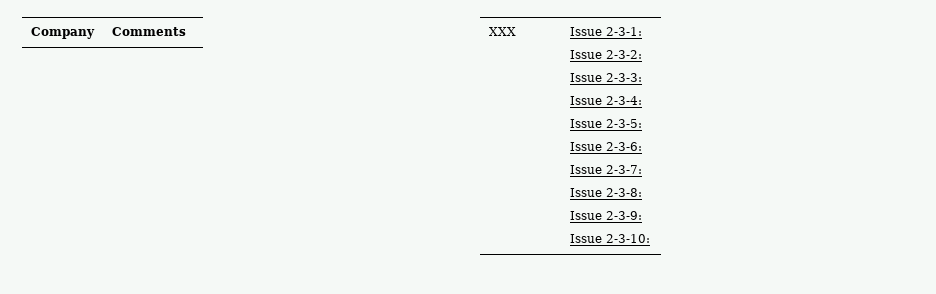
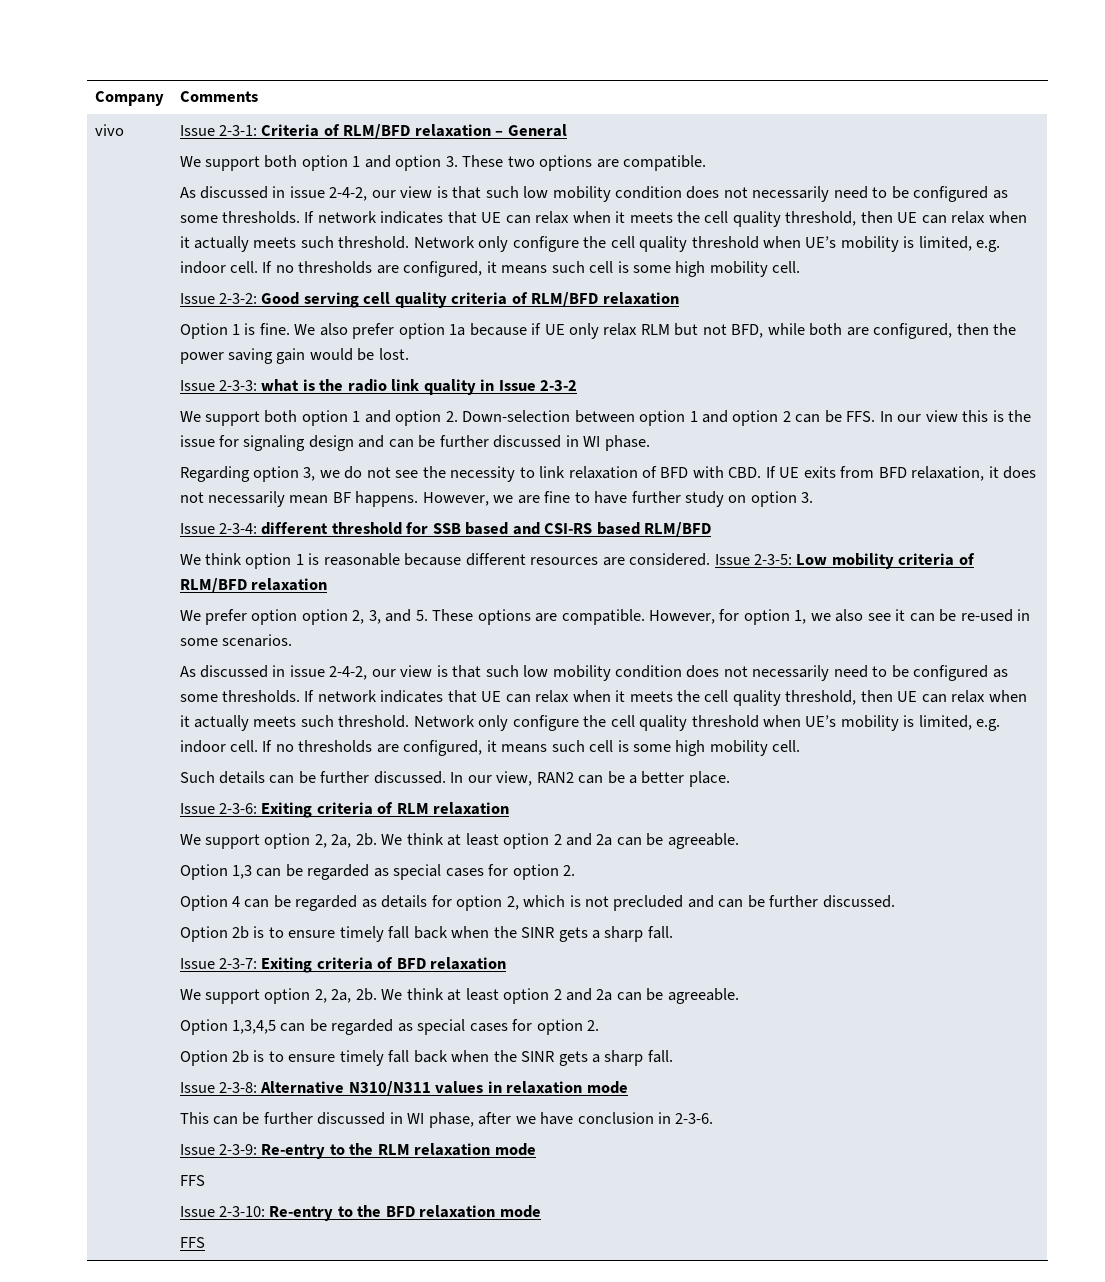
[488,27,516,36] XXX -> [94,124,124,136] vivo
[569,50,642,59] [569,73,642,82] [569,96,642,105] [569,119,642,128] [569,142,642,151] [569,165,642,174] [569,188,642,197] [569,211,642,220] [569,234,650,243] // Issue 2-3-2: // Issue 2-3-3: // Issue 2-3-4: // Issue 2-3-5: // Issue 2-3-6: // Issue 2-3-7: // Issue 2-3-8: // Issue 2-3-9: // Issue 2-3-10: -> [261,124,567,139] [179,155,707,171] [179,186,1008,202] [179,211,1027,227] [179,236,1001,252] [179,261,801,277] [179,292,679,308] [179,323,1017,339] [179,348,409,364] [179,379,578,395] [179,410,1032,426] [179,435,650,451] [179,466,1037,482] [179,491,814,507] [179,522,712,537] [179,553,975,569] [179,578,328,593] [179,609,1031,625] [179,634,293,647] [179,665,1008,681] [179,690,1027,706] [179,715,1001,731] [179,740,801,756] [179,771,730,787] [179,802,510,818] [179,833,739,849] [179,864,576,880] [179,895,895,911] [179,926,673,942] [179,957,507,973] [179,988,739,1004] [179,1019,600,1035] [179,1050,673,1066] [179,1081,628,1096] [179,1112,714,1128] [179,1143,536,1159] [179,1175,205,1186] [179,1205,541,1221] [179,1237,205,1248] Criteria of RLM/BFD relaxation – General // We support both option 1 and option 3. These two options are compatible. // As discussed in issue 2-4-2, our view is that such low mobility condition does not necessarily need to be configured as some thresholds. If network indicates that UE can relax when it meets the cell quality threshold, then UE can relax when it actually meets such threshold. Network only configure the cell quality threshold when UE’s mobility is limited, e.g. indoor cell. If no thresholds are configured, it means such cell is some high mobility cell. // Issue 2-3-2: Good serving cell quality criteria of RLM/BFD relaxation // Option 1 is fine. We also prefer option 1a because if UE only relax RLM but not BFD, while both are configured, then the power saving gain would be lost. // Issue 2-3-3: what is the radio link quality in Issue 2-3-2 // We support both option 1 and option 2. Down-selection between option 1 and option 2 can be FFS. In our view this is the issue for signaling design and can be further discussed in WI phase. // Regarding option 3, we do not see the necessity to link relaxation of BFD with CBD. If UE exits from BFD relaxation, it does not necessarily mean BF happens. However, we are fine to have further study on option 3. // Issue 2-3-4: different threshold for SSB based and CSI-RS based RLM/BFD // We think option 1 is reasonable because different resources are considered. Issue 2-3-5: Low mobility criteria of RLM/BFD relaxation // We prefer option option 2, 3, and 5. These options are compatible. However, for option 1, we also see it can be re-used in some scenarios. // As discussed in issue 2-4-2, our view is that such low mobility condition does not necessarily need to be configured as some thresholds. If network indicates that UE can relax when it meets the cell quality threshold, then UE can relax when it actually meets such threshold. Network only configure the cell quality threshold when UE’s mobility is limited, e.g. indoor cell. If no thresholds are configured, it means such cell is some high mobility cell. // Such details can be further discussed. In our view, RAN2 can be a better place. // Issue 2-3-6: Exiting criteria of RLM relaxation // We support option 2, 2a, 2b. We think at least option 2 and 2a can be agreeable. // Option 1,3 can be regarded as special cases for option 2. // Option 4 can be regarded as details for option 2, which is not precluded and can be further discussed. // Option 2b is to ensure timely fall back when the SINR gets a sharp fall. // Issue 2-3-7: Exiting criteria of BFD relaxation // We support option 2, 2a, 2b. We think at least option 2 and 2a can be agreeable. // Option 1,3,4,5 can be regarded as special cases for option 2. // Option 2b is to ensure timely fall back when the SINR gets a sharp fall. // Issue 2-3-8: Alternative N310/N311 values in relaxation mode // This can be further discussed in WI phase, after we have conclusion in 2-3-6. // Issue 2-3-9: Re-entry to the RLM relaxation mode // FFS // Issue 2-3-10: Re-entry to the BFD relaxation mode // FFS

